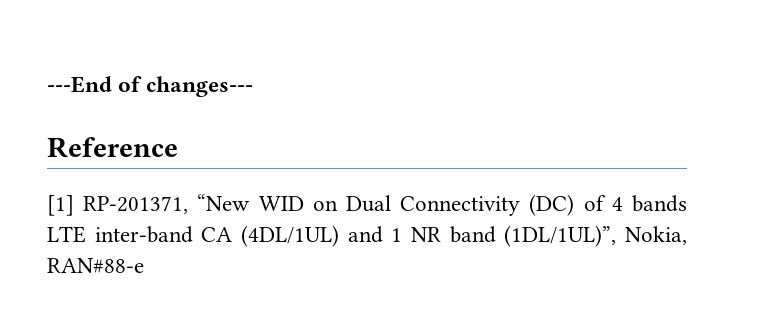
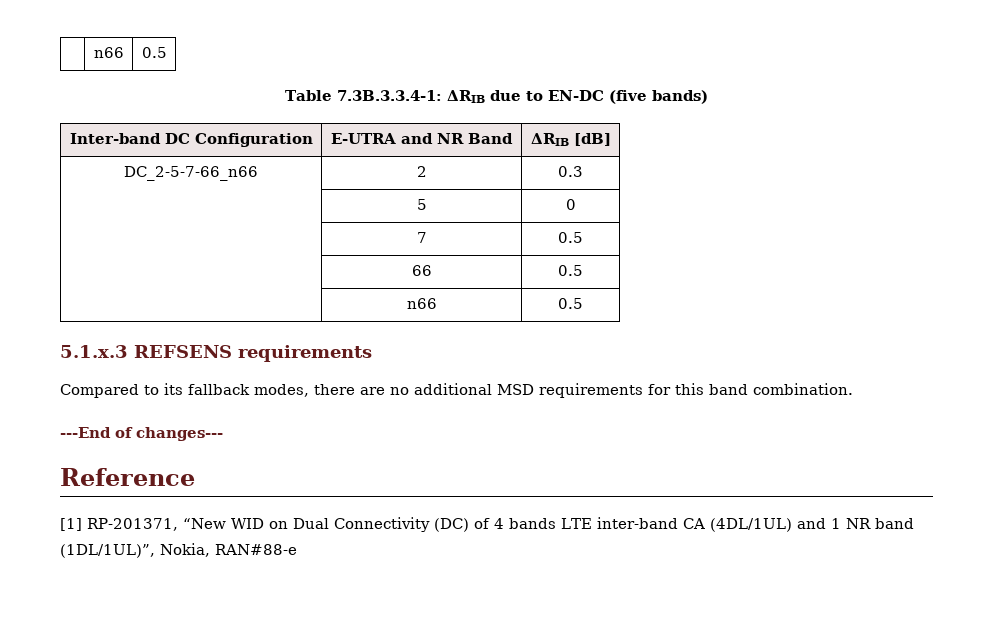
(47, 84) none -> [93,47,124,58] [141,47,167,58] [285,90,708,104] [69,133,313,147] [331,133,513,144] [530,133,611,146] [124,166,258,181] [416,166,427,177] [558,166,583,177] [416,199,427,210] [565,199,576,210] [416,232,427,243] [558,232,583,243] [411,265,432,276] [558,265,583,276] [406,298,437,309] [558,298,583,309] [60,345,372,362] [60,383,853,398] | n66 | 0.5 // Table 7.3B.3.3.4-1: ΔRIB due to EN-DC (five bands) // Inter-band DC Configuration | E-UTRA and NR Band | ΔRIB [dB] // DC_2-5-7-66_n66 | 2 | 0.3 // | 5 | 0 // | 7 | 0.5 // | 66 | 0.5 // | n66 | 0.5 // 5.1.x.3 REFSENS requirements // Compared to its fallback modes, there are no additional MSD requirements for this band combination. //

